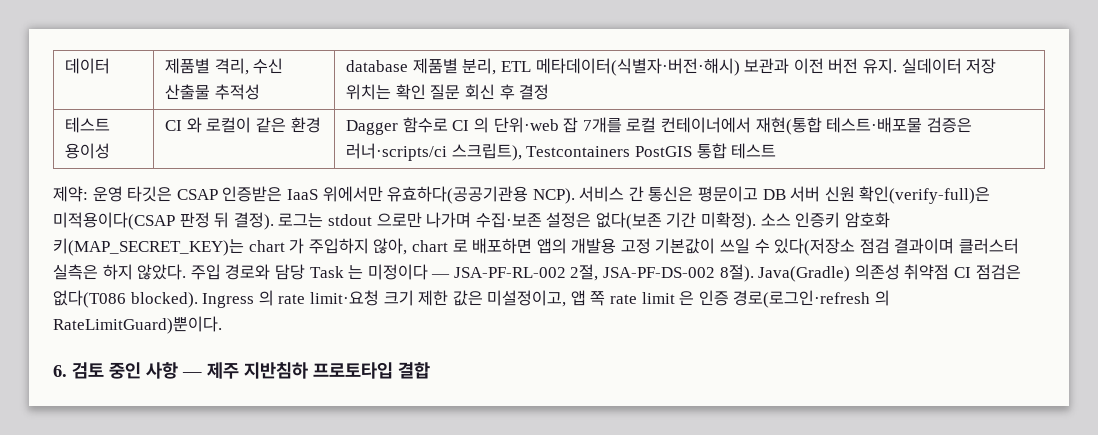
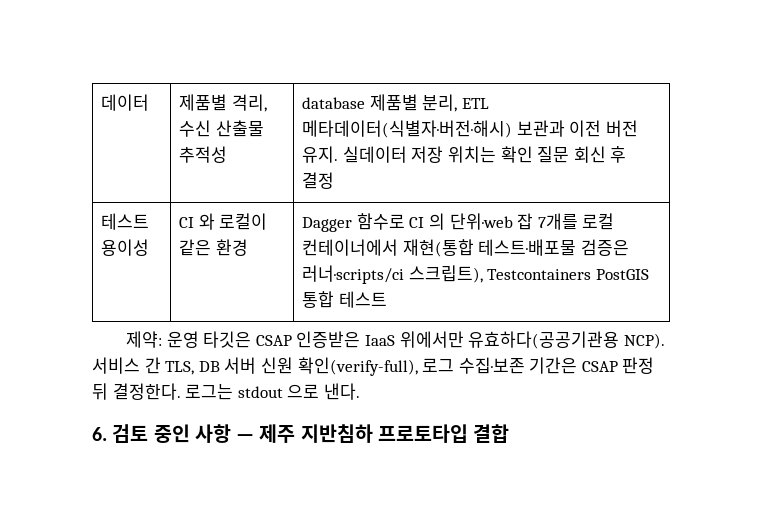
[648,186,759,202] 통신은 평문이고 -> [165,361,195,375] TLS,
[859,186,991,204] [53,212,175,230] 확인(verify-full)은 미적용이다(CSAP -> [297,357,618,376] 확인(verify-full), 로그 수집·보존 기간은 CSAP
[233,212,274,230] 결정). -> [112,383,181,400] 결정한다.
[376,212,890,230] [53,238,1020,256] [53,264,1021,282] [53,290,891,308] [53,316,222,334] 으로만 나가며 수집·보존 설정은 없다(보존 기간 미확정). 소스 인증키 암호화 키(MAP_SECRET_KEY)는 chart 가 주입하지 않아, chart 로 배포하면 앱의 개발용 고정 기본값이 쓰일 수 있다(저장소 점검 결과이며 클러스터 실측은 하지 않았다. 주입 경로와 담당 Task 는 미정이다 — JSA-PF-RL-002 2절, JSA-PF-DS-002 8절). Java(Gradle) 의존성 취약점 CI 점검은 없다(T086 blocked). Ingress 의 rate limit·요청 크기 제한 값은 미설정이고, 앱 쪽 rate limit 은 인증 경로(로그인·refresh 의 RateLimitGuard)뿐이다. -> [287,383,360,400] 으로 낸다.

